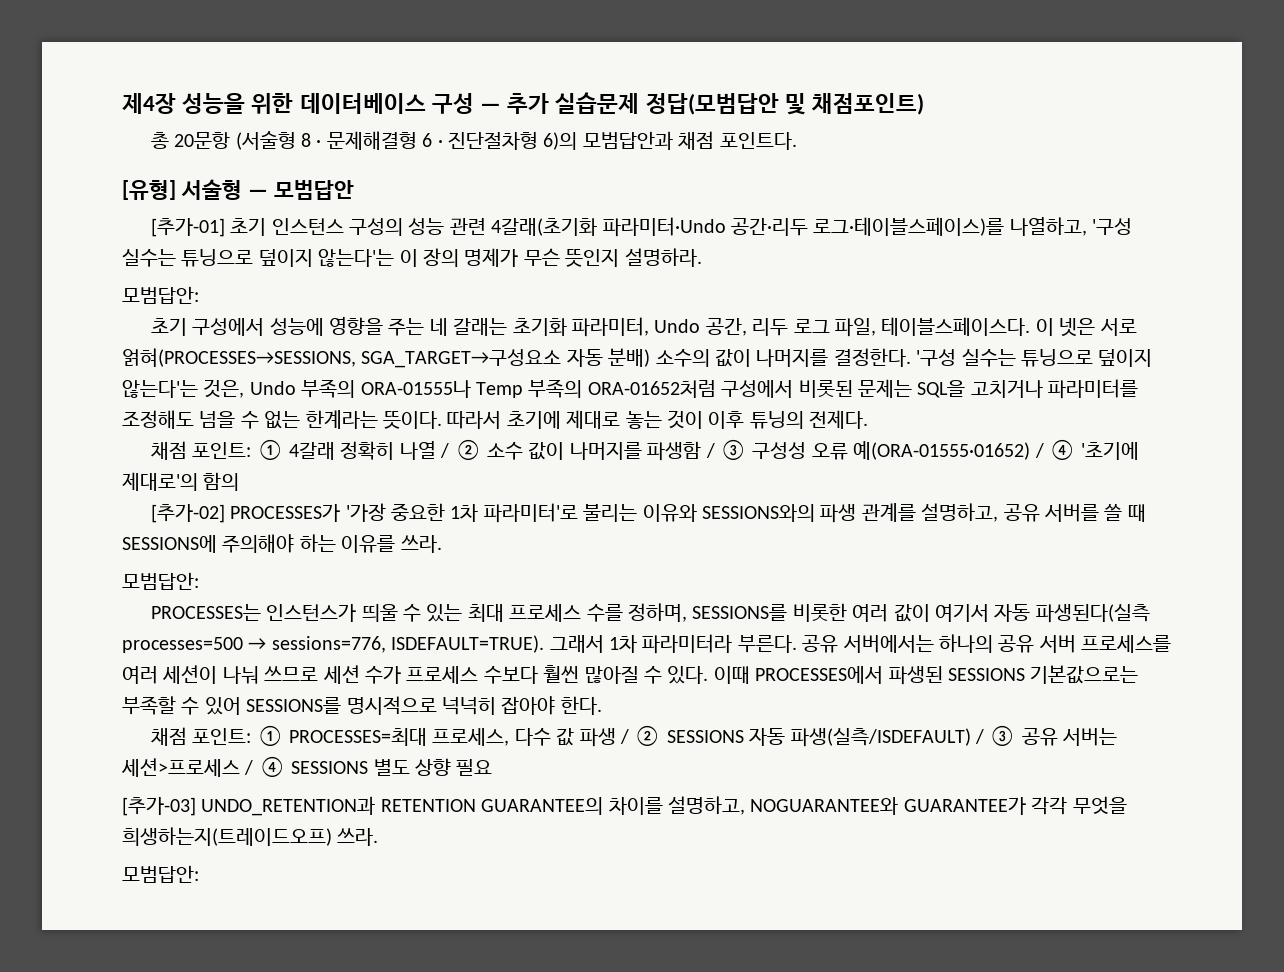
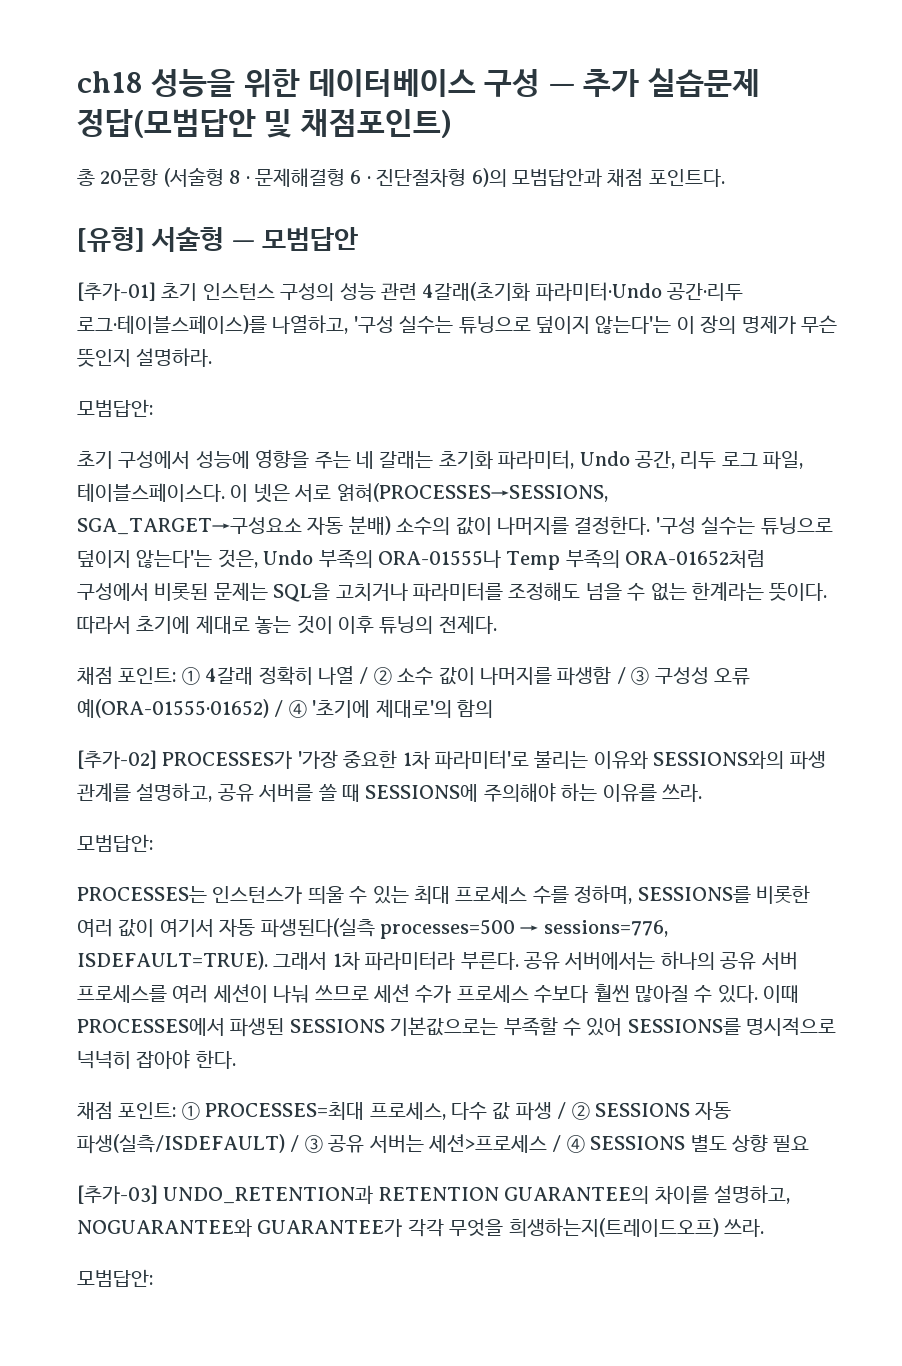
[122,93,176,114] 제4장 -> [77,71,143,93] ch18

